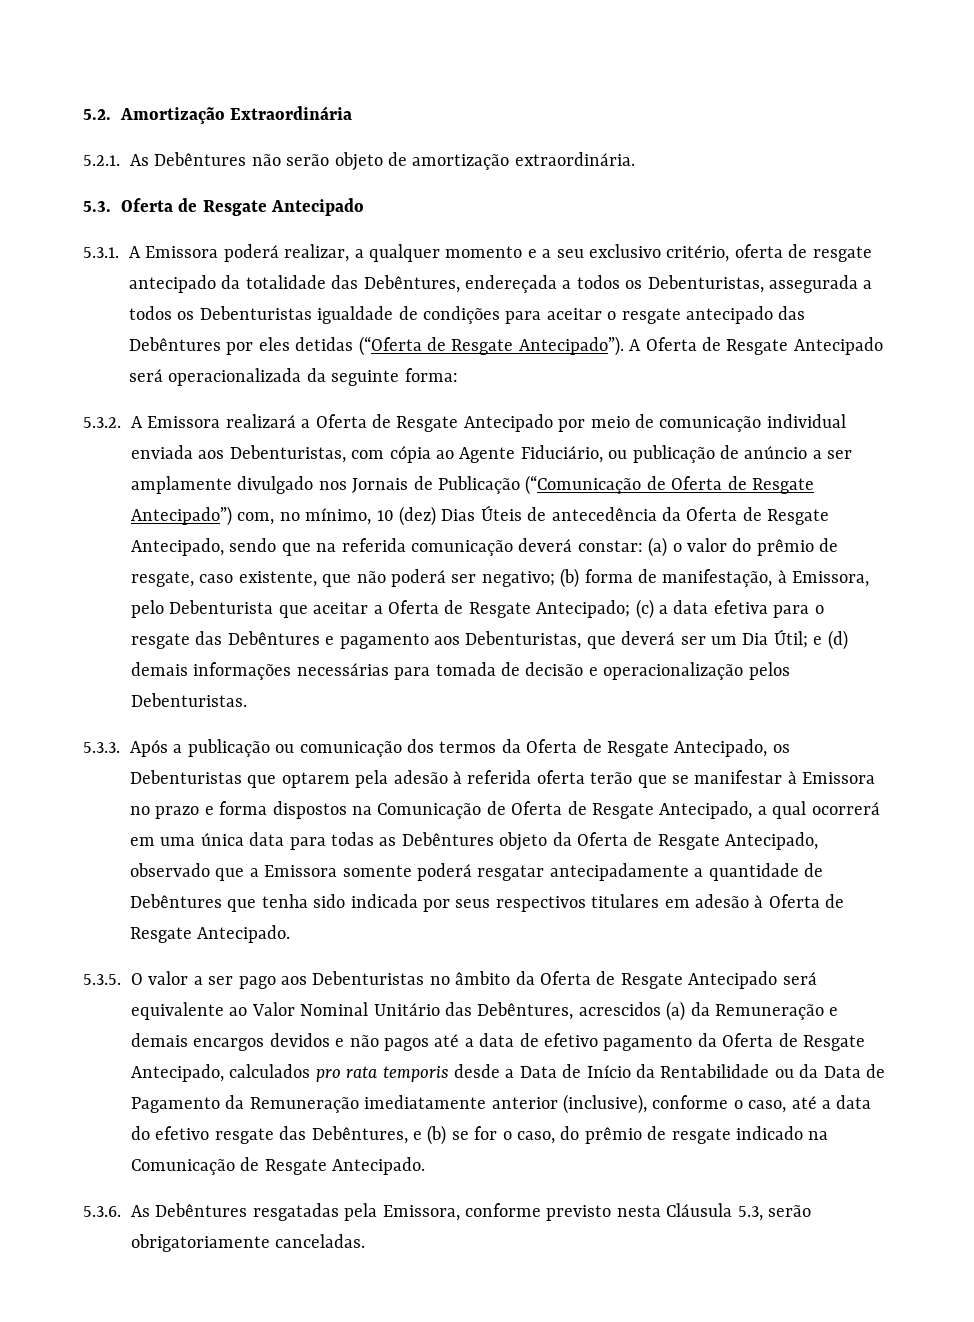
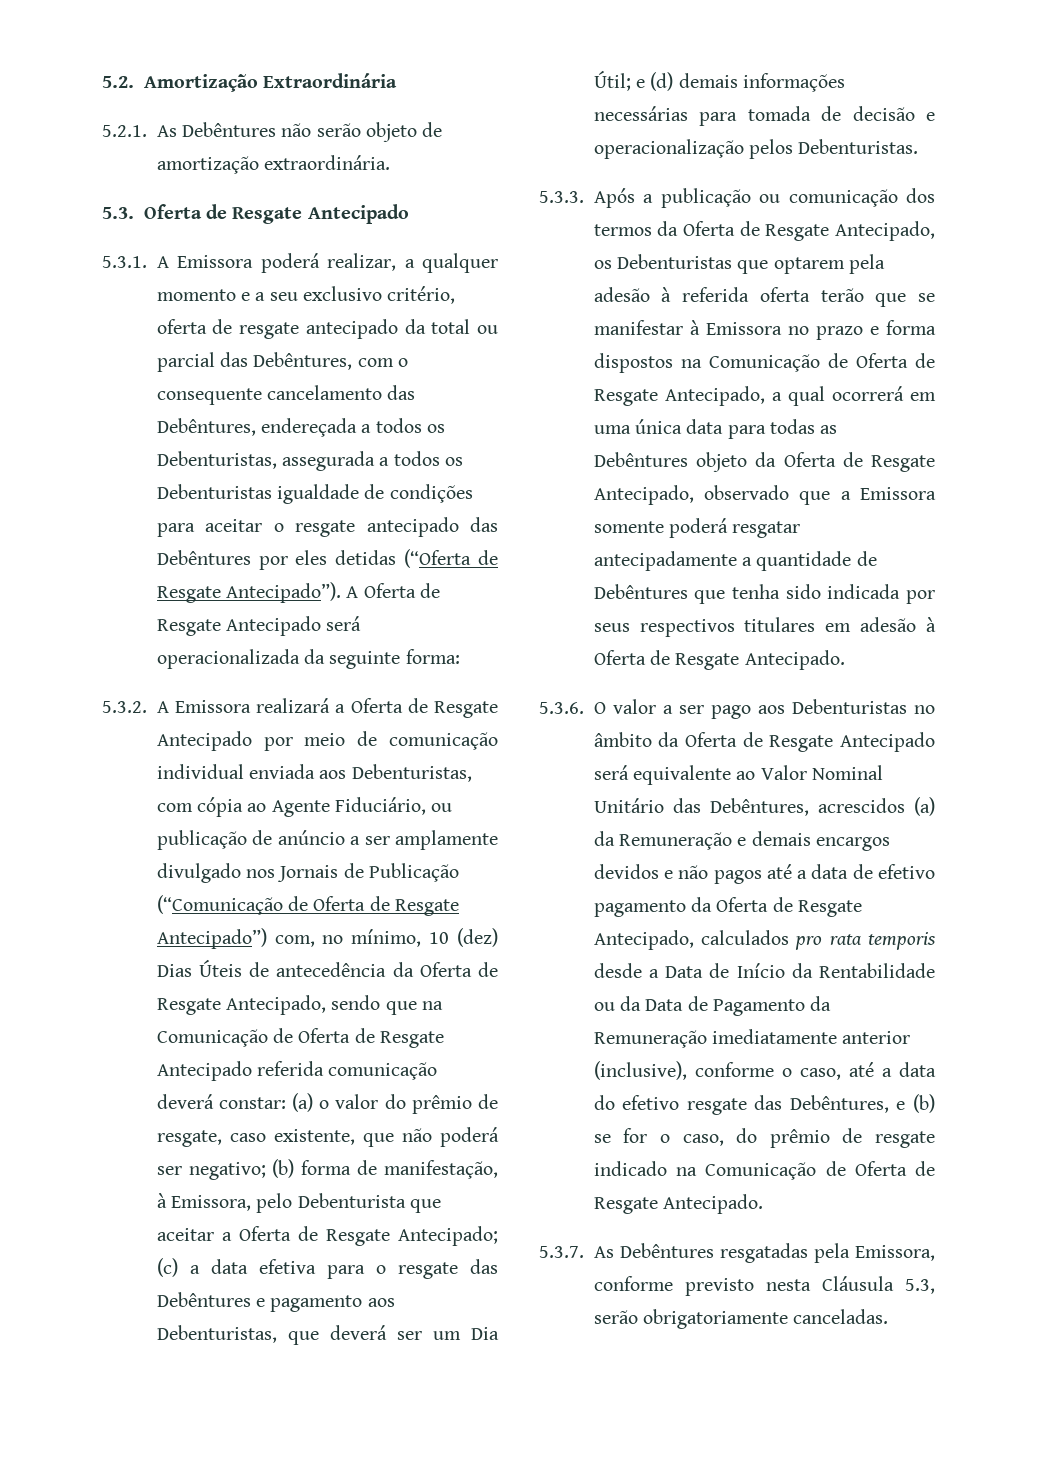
[245,275,326,289] totalidade -> [431,319,498,334] [156,352,408,372] [156,385,383,405] total ou parcial das Debêntures, com o consequente cancelamento
(337, 547) none -> [156,1028,444,1048] [156,1061,252,1081] Comunicação de Oferta de Resgate Antecipado
[83,974,121,985] 5.3.5. -> [539,702,584,714] 5.3.6.
[264,1157,426,1175] [83,1206,121,1217] Resgate Antecipado. // 5.3.6. -> [854,1161,935,1176] [593,1194,764,1214] [539,1246,584,1258] Oferta de Resgate Antecipado. // 5.3.7.

